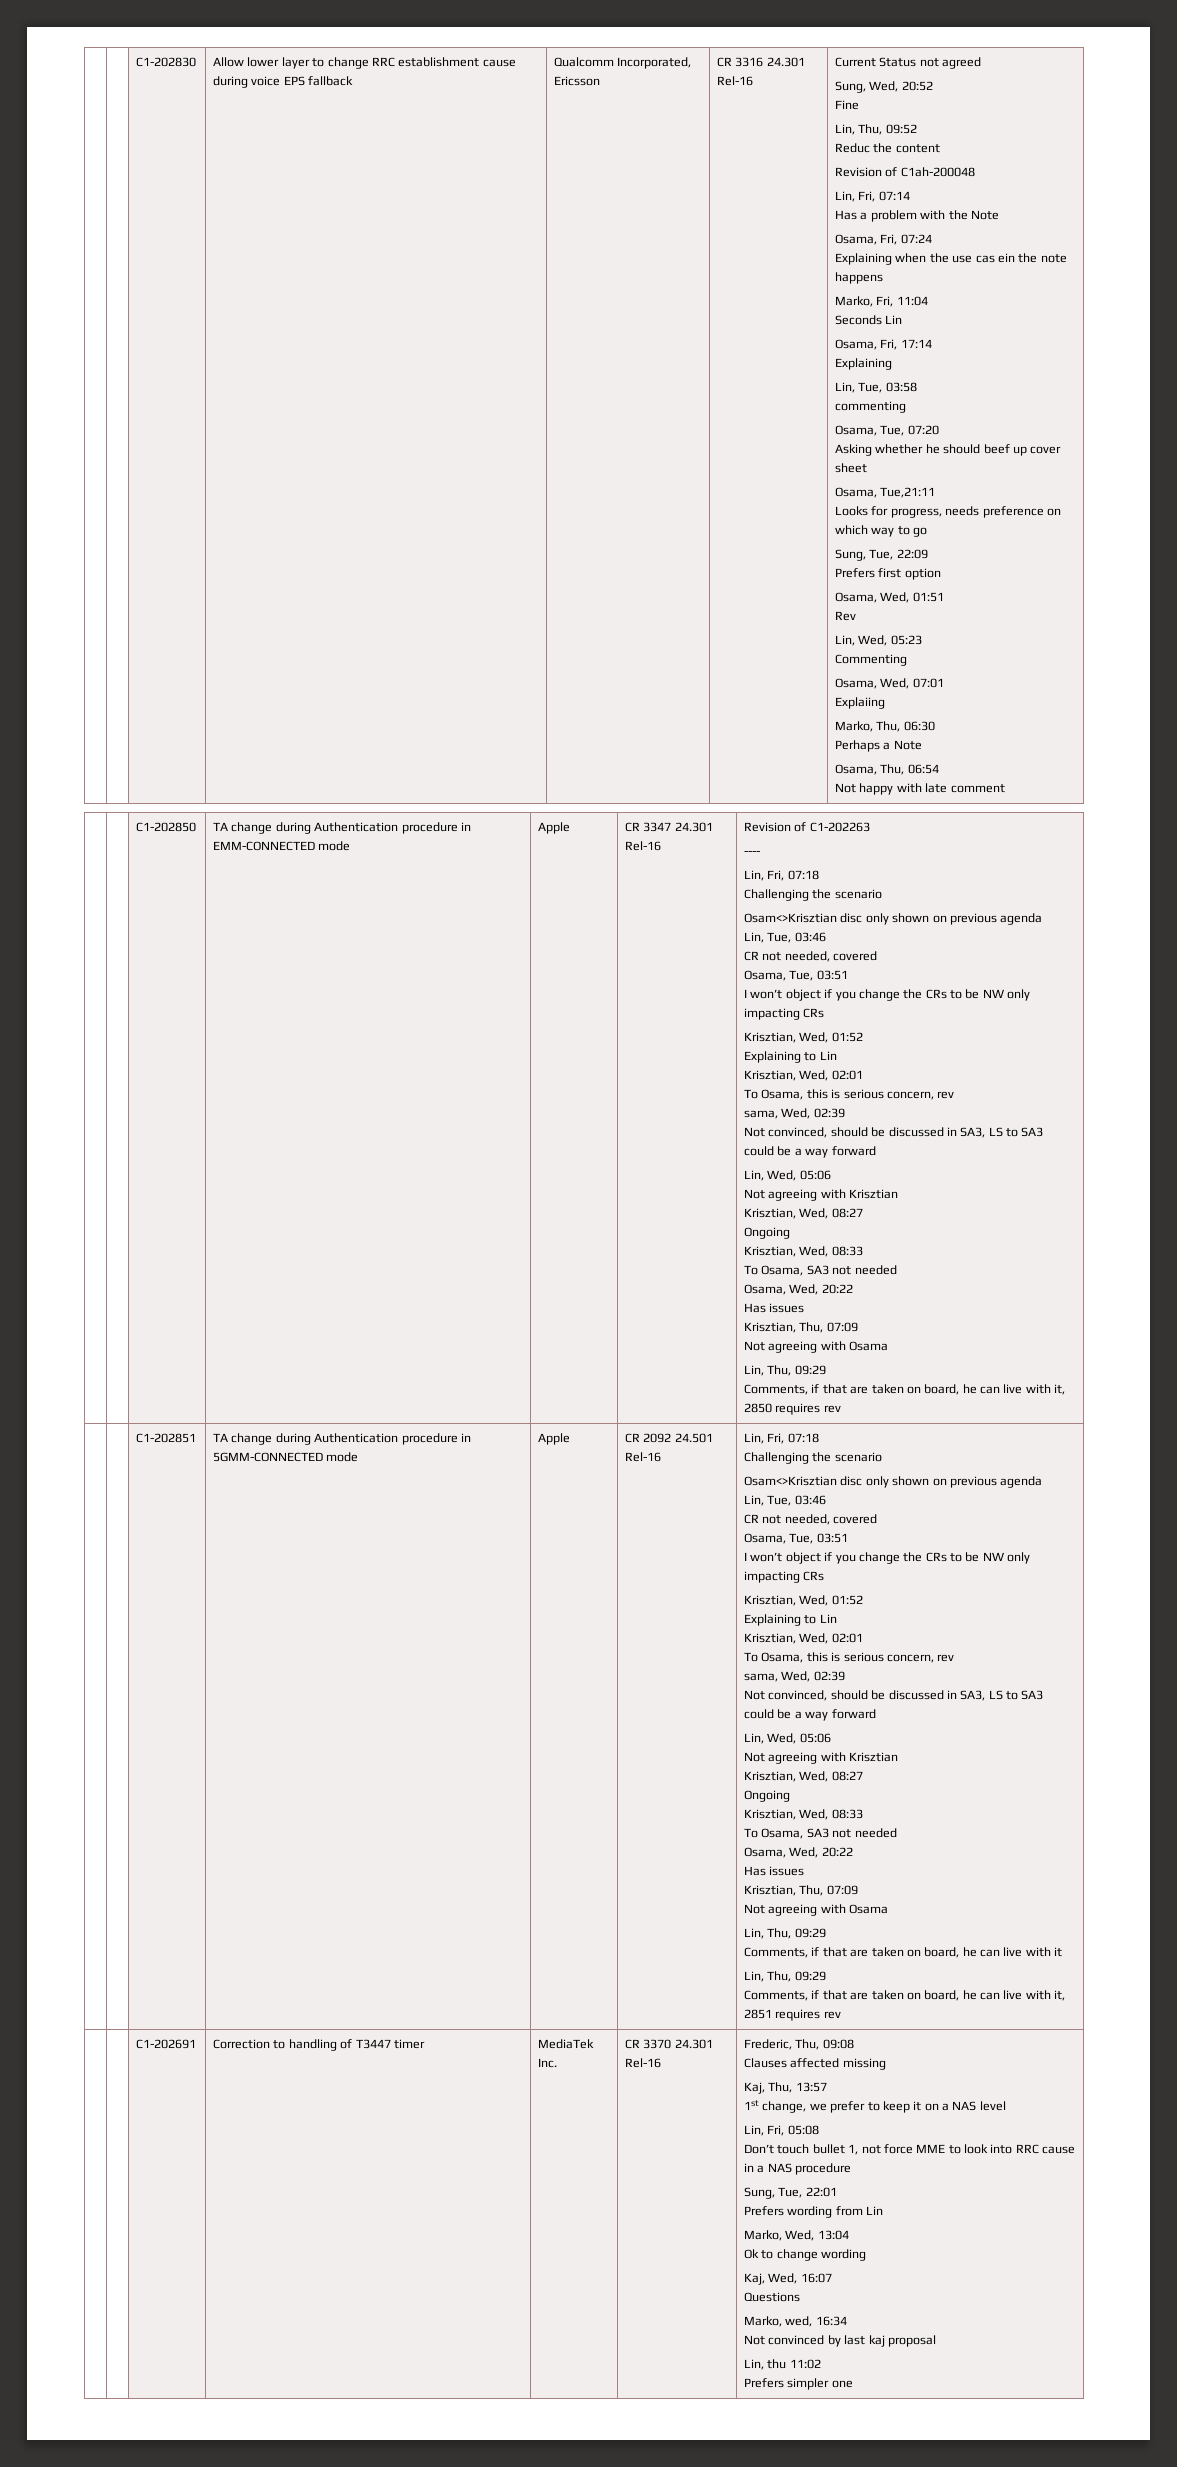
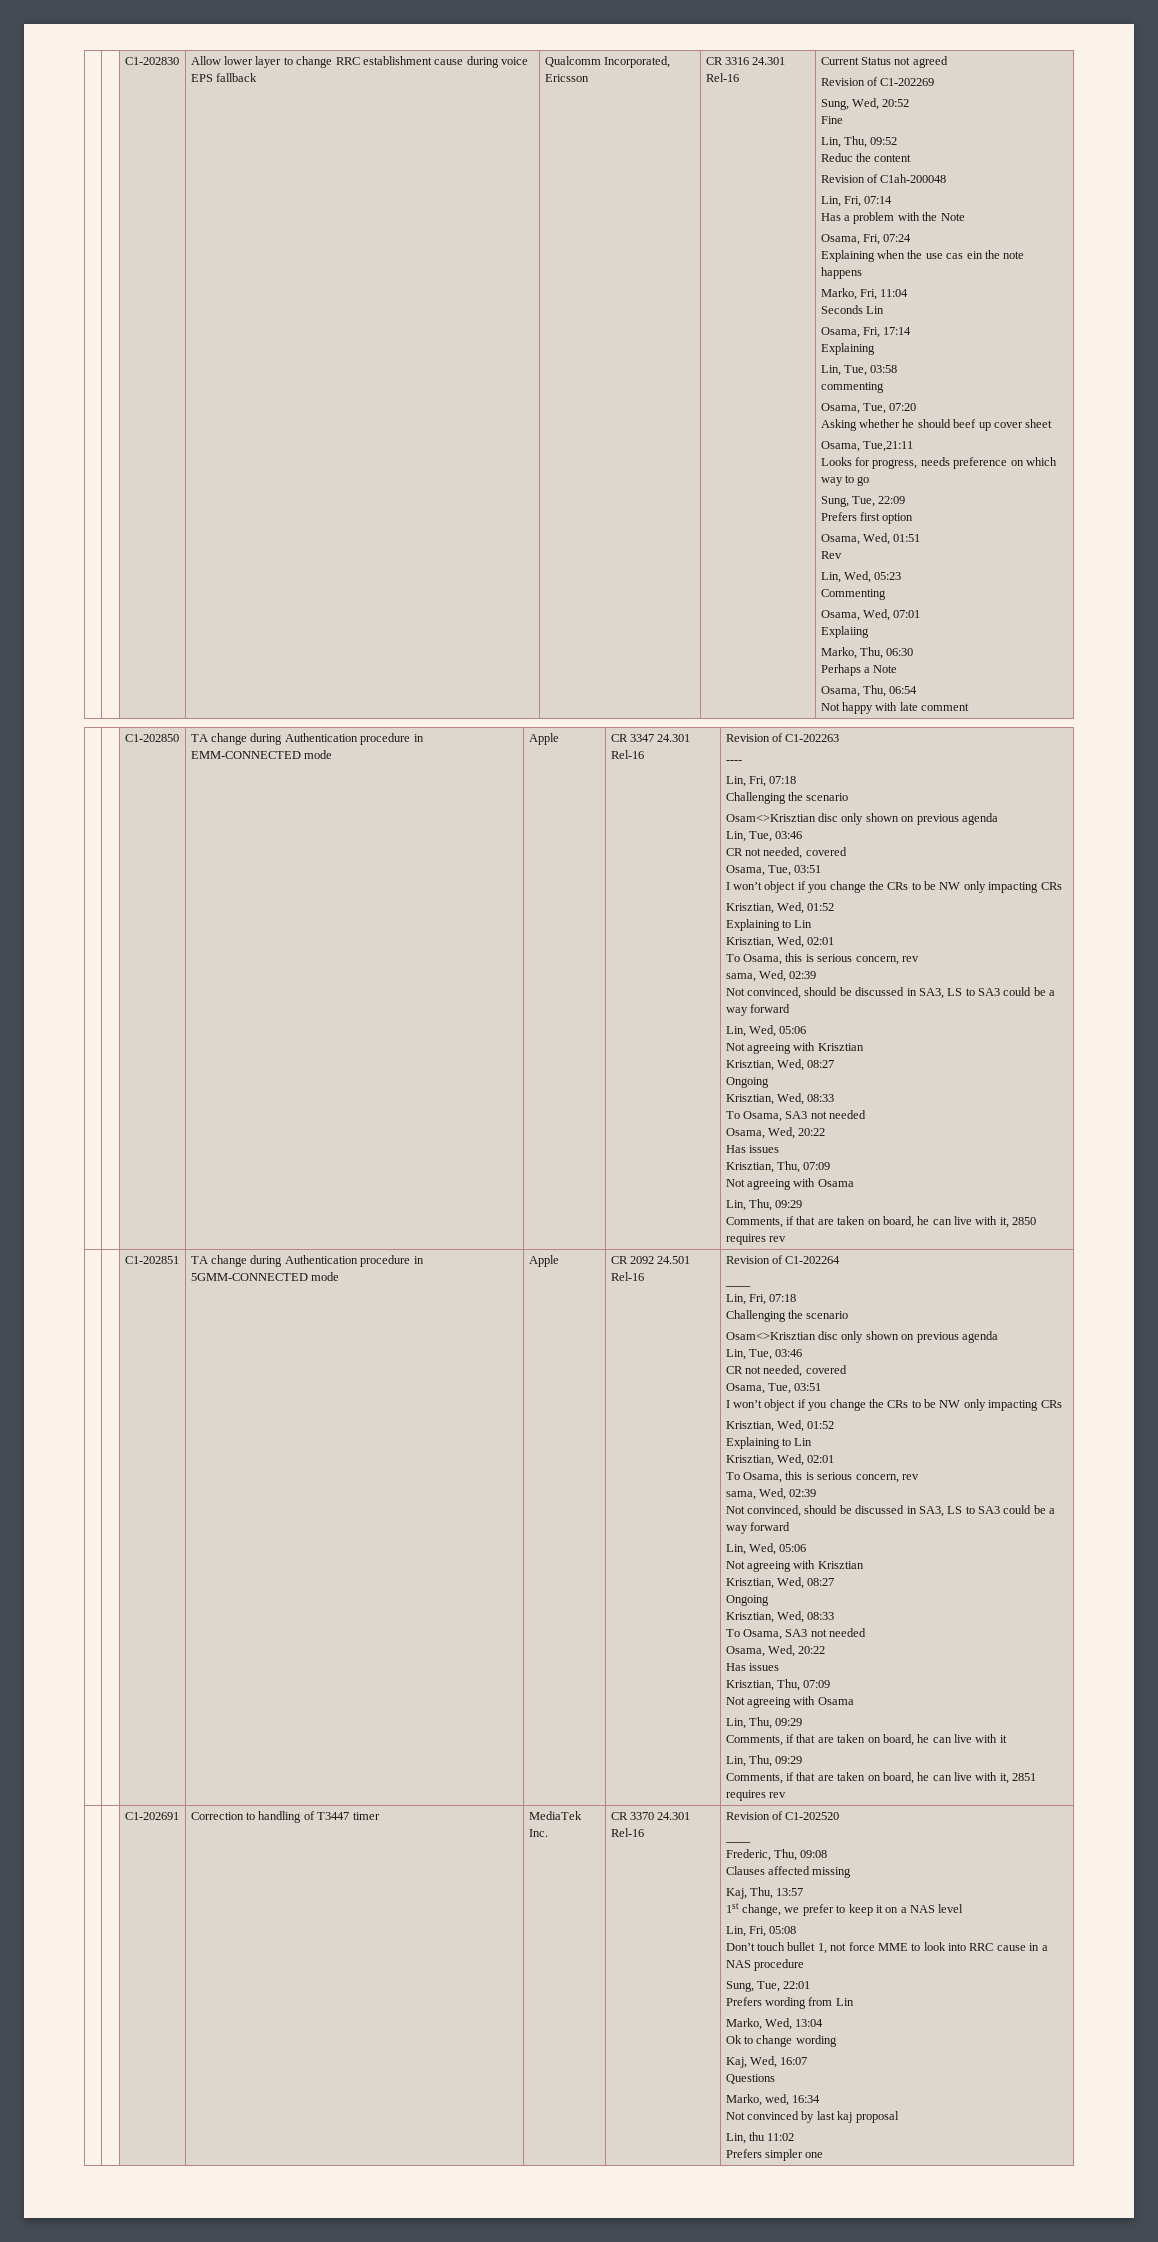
(982, 63) none -> [820,77,935,86] // Revision of C1-202269
(662, 1457) none -> [725,1255,841,1264] [724,1285,751,1287] Revision of C1-202264 // ____ //
(662, 2063) none -> [725,1811,840,1820] [724,1841,751,1843] Revision of C1-202520 // ____ //

